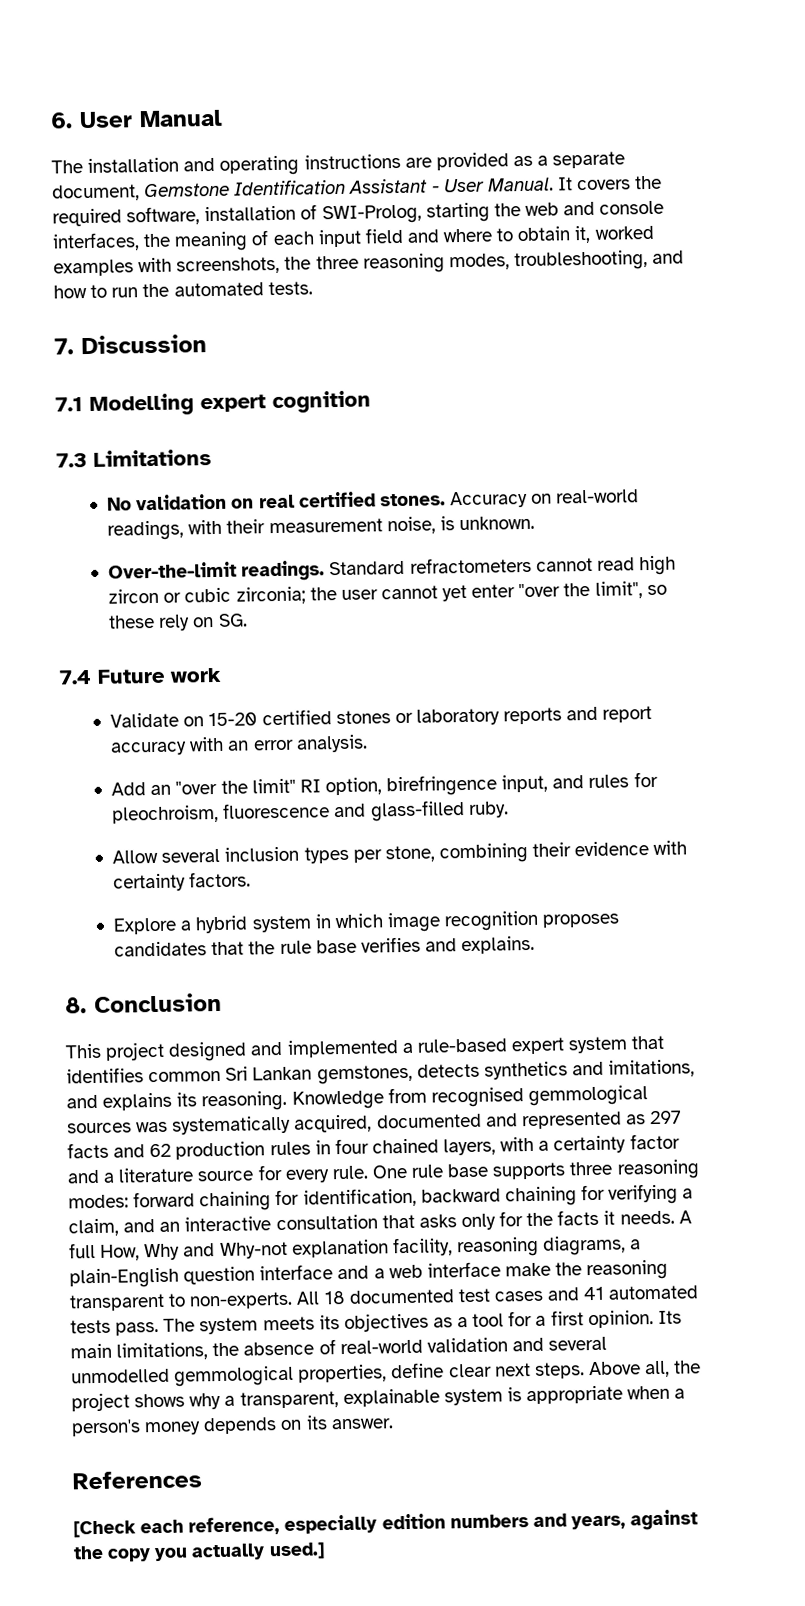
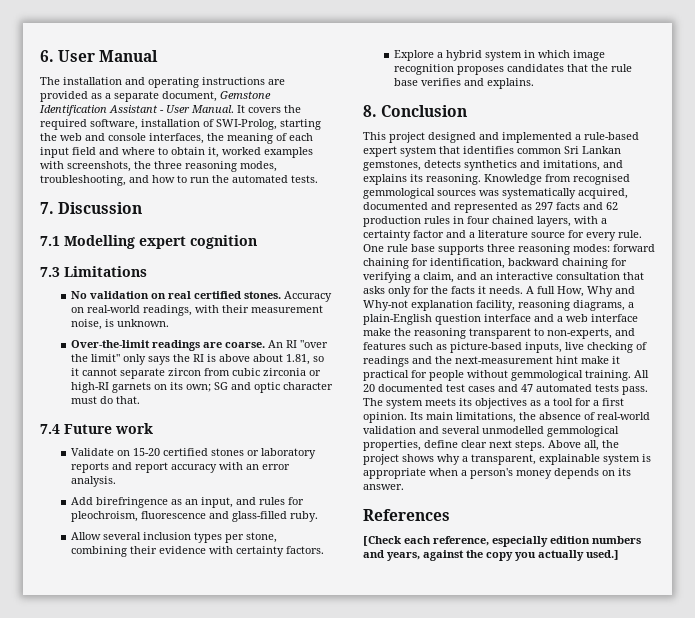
[241,555,676,582] [108,581,667,605] [108,613,248,631] readings. Standard refractometers cannot read high zircon or cubic zirconia; the user cannot yet enter "over the limit", so these rely on SG. -> [151,340,328,351] [70,354,324,365] [70,368,321,379] [70,382,333,393] [70,396,140,404] readings are coarse. An RI "over the limit" only says the RI is above about 1.81, so it cannot separate zircon from cubic zirconia or high-RI garnets on its own; SG and optic character must do that.
[150,774,498,797] an "over the limit" RI option, birefringence -> [95,497,198,508] birefringence as an
[189,1290,346,1310] non-experts. All 18 -> [547,328,635,339] [363,342,647,353] [363,356,620,367] [363,370,649,381] [363,384,375,392] non-experts, and features such as picture-based inputs, live checking of readings and the next-measurement hint make it practical for people without gemmological training. All 20
[583,1286,606,1301] 41 -> [521,384,533,392] 47

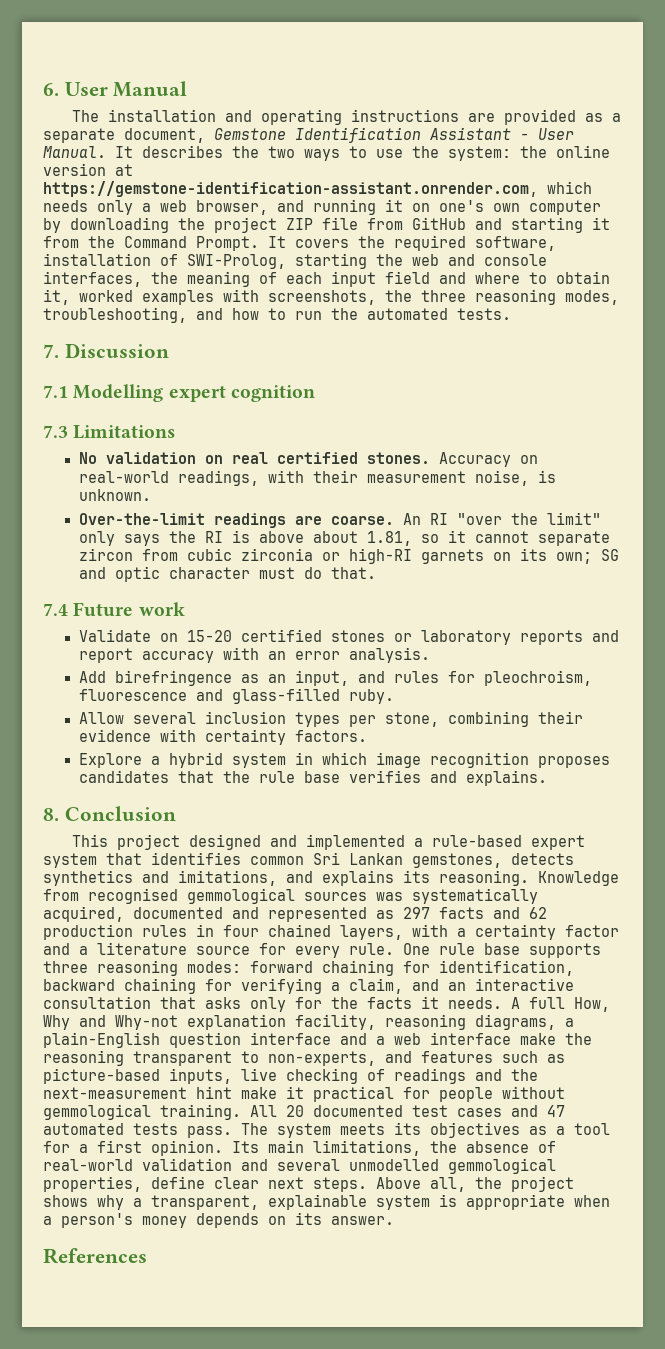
(245, 109) none -> [142,145,610,161] [43,163,133,176] [43,181,592,197] [43,199,601,215] [43,217,610,233] [43,236,286,251] describes the two ways to use the system: the online version at https://gemstone-identification-assistant.onrender.com, which needs only a web browser, and running it on one's own computer by downloading the project ZIP file from GitHub and starting it from the Command Prompt. It
[363,536,641,547] [363,550,619,561] // [Check each reference, especially edition numbers and years, against the copy you actually used.] -> (147, 1256) none

